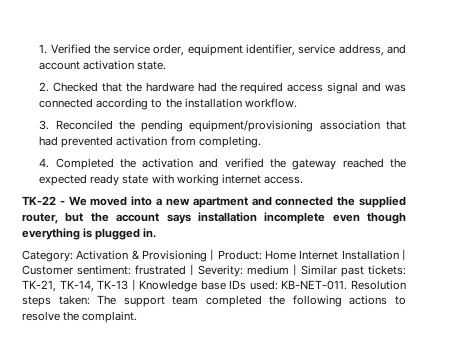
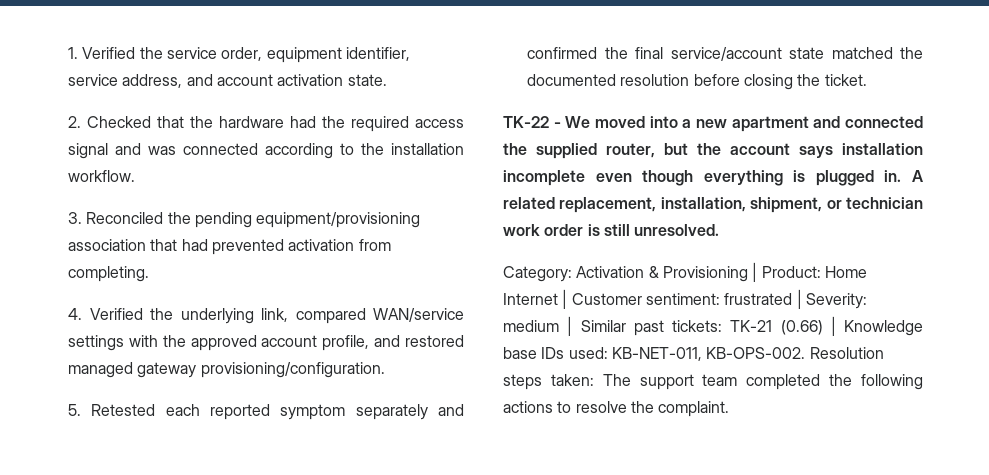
[55,158,406,170] [39,174,303,186] Completed the activation and verified the gateway reached the expected ready state with working internet access. -> [89,308,465,324] [68,335,464,351] [68,362,385,378] [68,404,464,420] [527,47,923,61] [527,74,867,90] Verified the underlying link, compared WAN/service settings with the approved account profile, and restored managed gateway provisioning/configuration. // 5. Retested each reported symptom separately and confirmed the final service/account state matched the documented resolution before closing the ticket.
(157, 233) none -> [911,170,923,182] [503,197,924,213] [503,224,720,236] A related replacement, installation, shipment, or technician work order is still unresolved.
[341,250,399,260] Installation -> (558, 299) none
[22,280,129,292] TK-21, TK-14, TK-13 -> [730,320,823,335] TK-21 (0.66)
[281,280,348,290] KB-NET-011. -> [611,347,806,361] KB-NET-011, KB-OPS-002.

